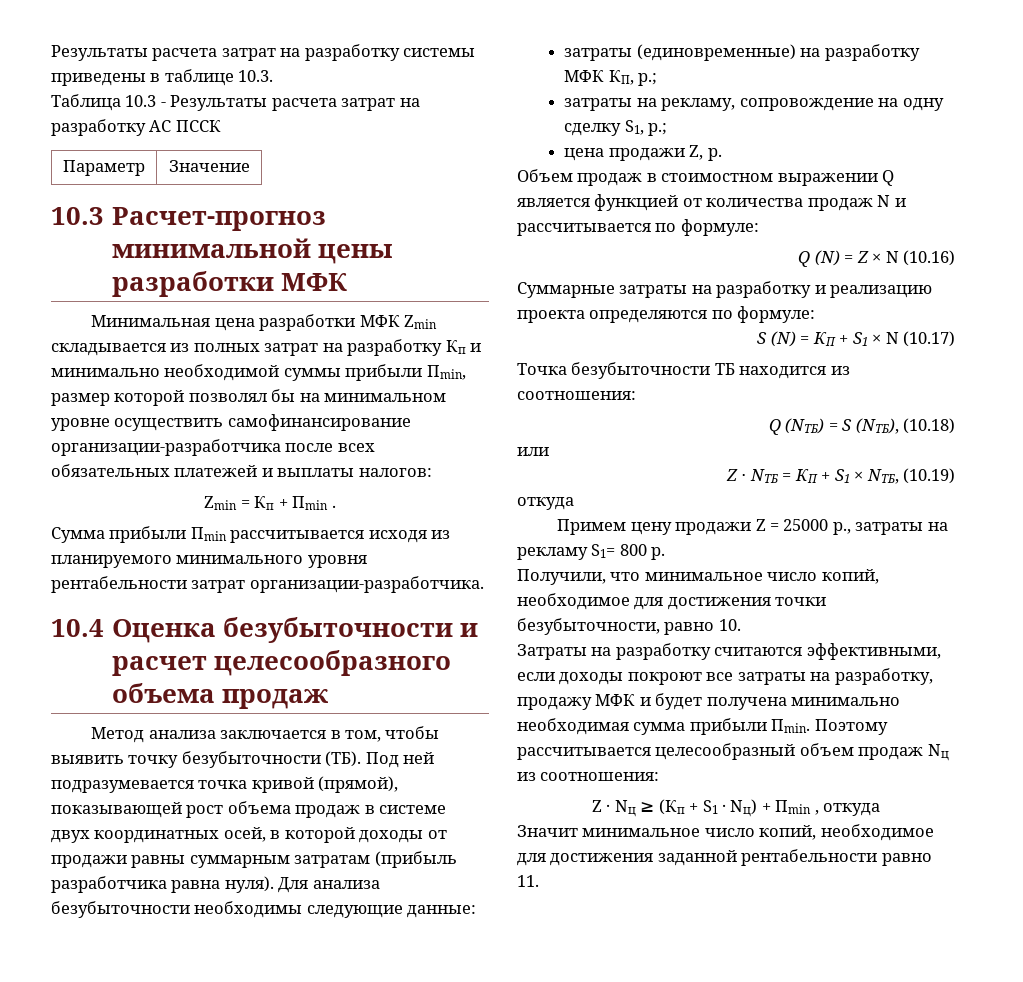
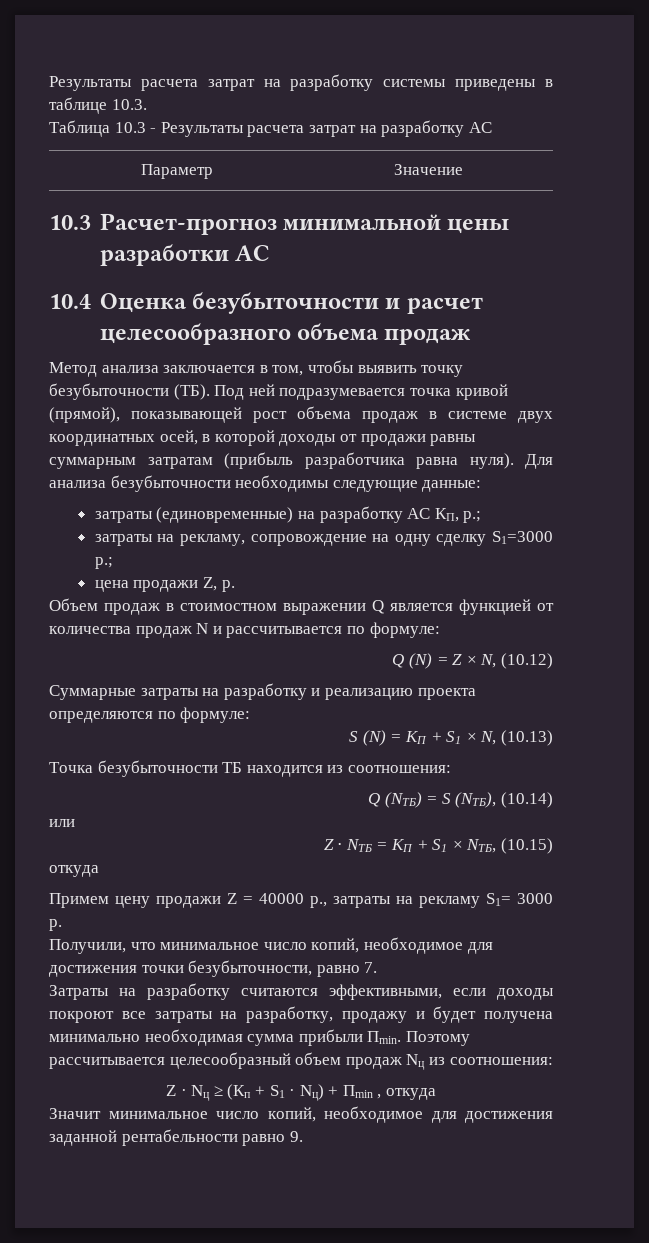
[175,120,221,132] ПССК -> (492, 127) none
[281,273,348,291] [91,314,438,331] [51,339,482,356] [51,364,466,381] [51,389,447,406] [51,414,411,431] [51,439,375,456] [51,464,432,477] [204,496,336,510] [51,526,451,543] [51,555,367,568] [51,576,484,593] МФК // Минимальная цена разработки МФК Zmin складывается из полных затрат на разработку Кп и минимально необходимой суммы прибыли Пmin, размер которой позволял бы на минимальном уровне осуществить самофинансирование организации-разработчика после всех обязательных платежей и выплаты налогов: // Zmin = Кп + Пmin . // Сумма прибыли Пmin рассчитывается исходя из планируемого минимального уровня рентабельности затрат организации-разработчика. -> [234,245,270,261] АС
[564,70,605,82] МФК -> [407,508,431,519] АС
[624,120,644,135] S1, -> [492,531,553,544] S1=3000
[885,250,955,266] N (10.16) -> [480,653,553,669] N, (10.12)
[885,331,955,347] N (10.17) -> [480,730,553,746] N, (10.13)
[903,418,955,434] (10.18) -> [500,792,553,808] (10.14)
[903,468,955,484] (10.19) -> [500,838,553,854] (10.15)
[783,519,829,531] 25000 -> [259,893,304,904] 40000
[619,544,647,556] 800 -> [517,893,553,904] 3000
[718,619,741,631] 10. -> [364,962,378,973] 7.
[595,694,636,706] МФК -> (407, 1017) none
[517,875,539,887] 11. -> [289,1131,303,1142] 9.

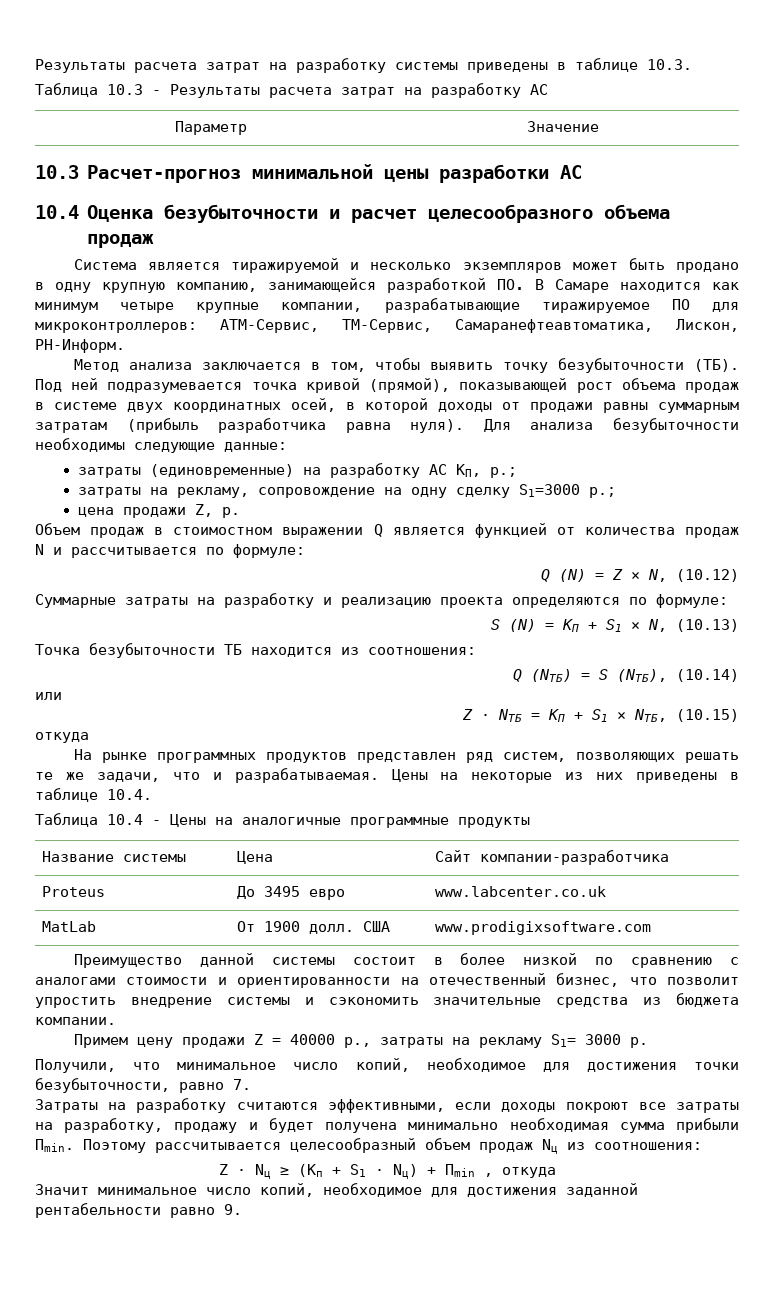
(472, 336) none -> [73,258,740,273] [35,278,739,293] [35,298,739,313] [35,319,739,333] [35,339,125,353] // Система является тиражируемой и несколько экземпляров может быть продано в одну крупную компанию, занимающейся разработкой ПО. В Самаре находится как минимум четыре крупные компании, разрабатывающие тиражируемое ПО для микроконтроллеров: АТМ-Сервис, ТМ-Сервис, Самаранефтеавтоматика, Лискон, РН-Информ.
(99, 871) none -> [73,749,740,763] [35,768,739,783] [35,788,152,802] [35,813,530,828] [41,851,186,862] [236,851,273,864] [434,850,669,865] [41,886,105,897] [236,886,345,900] [434,886,606,897] [41,921,96,932] [236,921,390,934] [434,921,651,935] [73,953,739,968] [35,973,739,988] [35,993,739,1008] [35,1017,116,1025] // На рынке программных продуктов представлен ряд систем, позволяющих решать те же задачи, что и разрабатываемая. Цены на некоторые из них приведены в таблице 10.4. // Таблица 10.4 - Цены на аналогичные программные продукты // Название системы | Цена | Сайт компании-разработчика // Proteus | До 3495 евро | www.labcenter.co.uk // MatLab | От 1900 долл. США | www.prodigixsoftware.com // Преимущество данной системы состоит в более низкой по сравнению с аналогами стоимости и ориентированности на отечественный бизнес, что позволит упростить внедрение системы и сэкономить значительные средства из бюджета компании.

